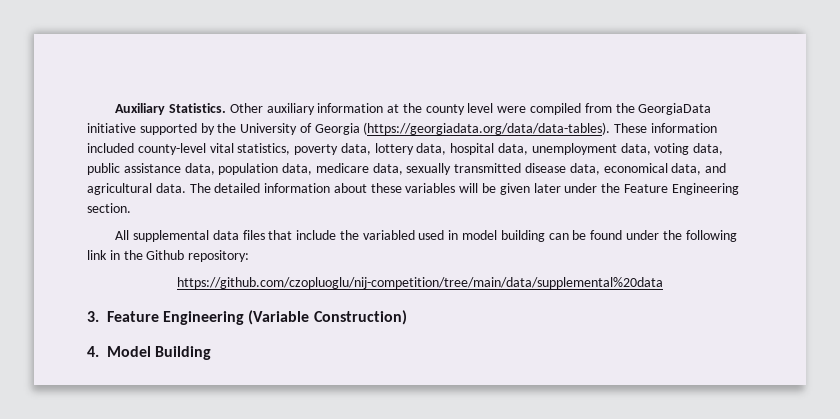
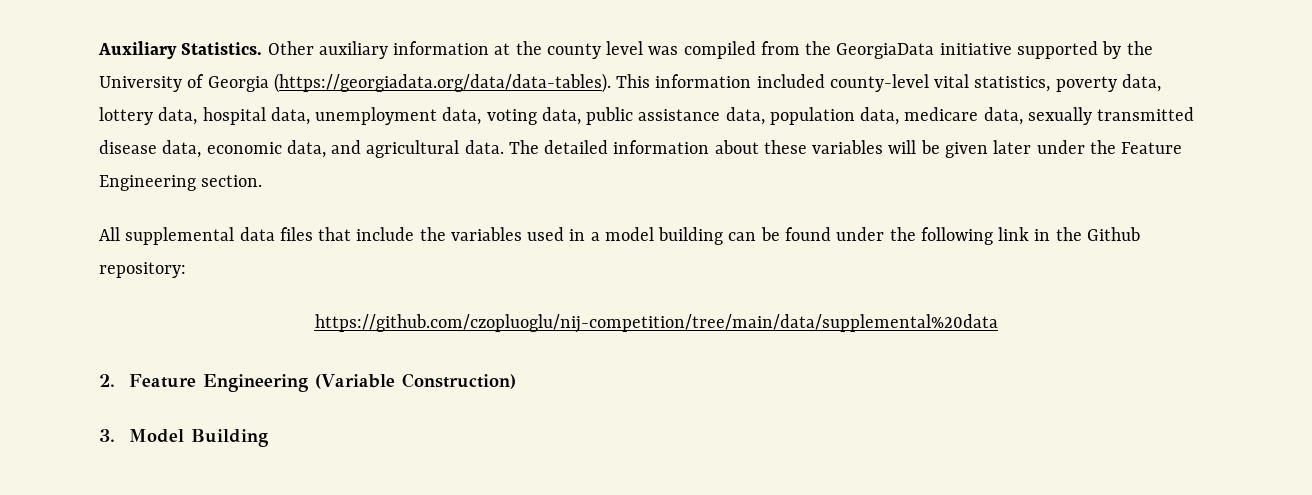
[497,106,527,113] were -> [648,46,679,55] was
[614,123,648,133] These -> [616,74,651,88] This
[603,163,668,173] economical -> [206,142,282,154] economic
[362,230,415,240] variabled -> [450,227,522,241] variables
(459, 235) none -> [590,232,600,241] a
[87,311,99,322] 3. -> [99,374,115,387] 2.
[87,346,99,357] 4. -> [99,429,115,442] 3.

